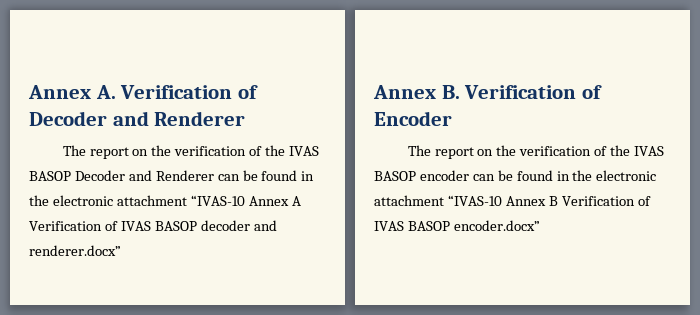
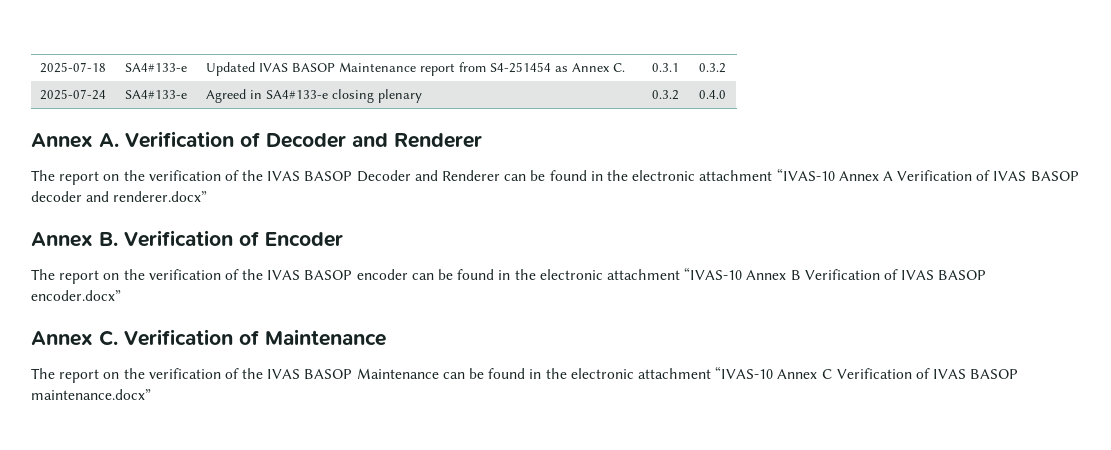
(28, 92) none -> [40,62,107,73] [125,63,188,72] [206,62,626,76] [652,63,680,72] [699,63,727,73] [40,89,107,100] [125,90,188,99] [206,89,423,103] [652,90,680,100] [699,90,727,99] 2025-07-18 | SA4#133-e | Updated IVAS BASOP Maintenance report from S4-251454 as Annex C. | 0.3.1 | 0.3.2 // 2025-07-24 | SA4#133-e | Agreed in SA4#133-e closing plenary | 0.3.2 | 0.4.0 //
(540, 225) none -> [31,329,386,346] [31,366,1019,383] [31,389,151,400] // Annex C. Verification of Maintenance // The report on the verification of the IVAS BASOP Maintenance can be found in the electronic attachment “IVAS-10 Annex C Verification of IVAS BASOP maintenance.docx”

